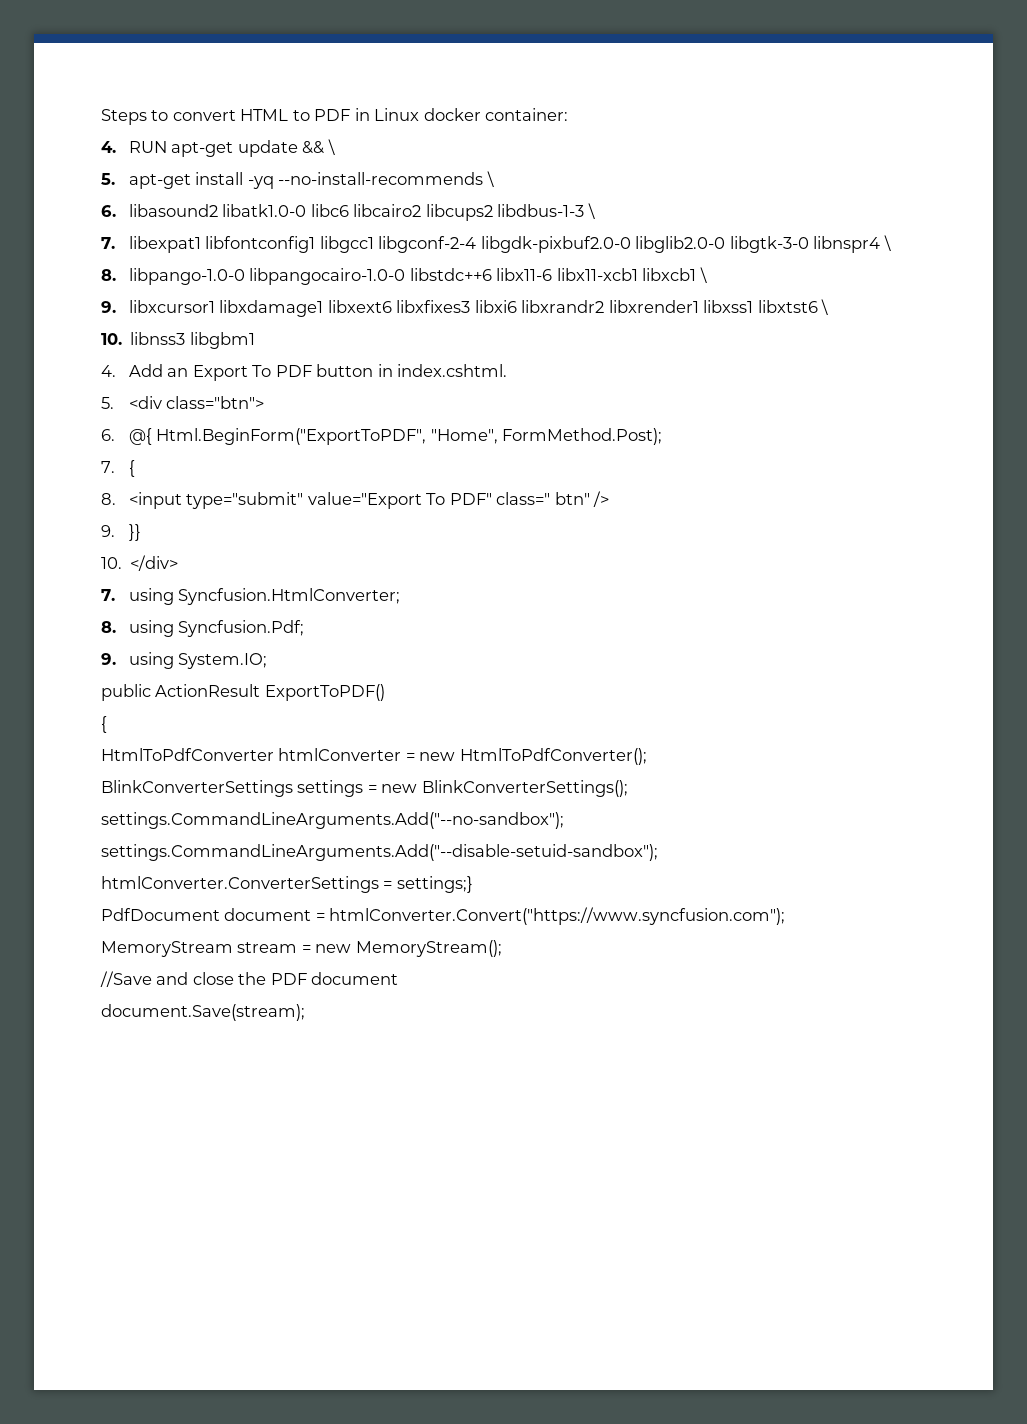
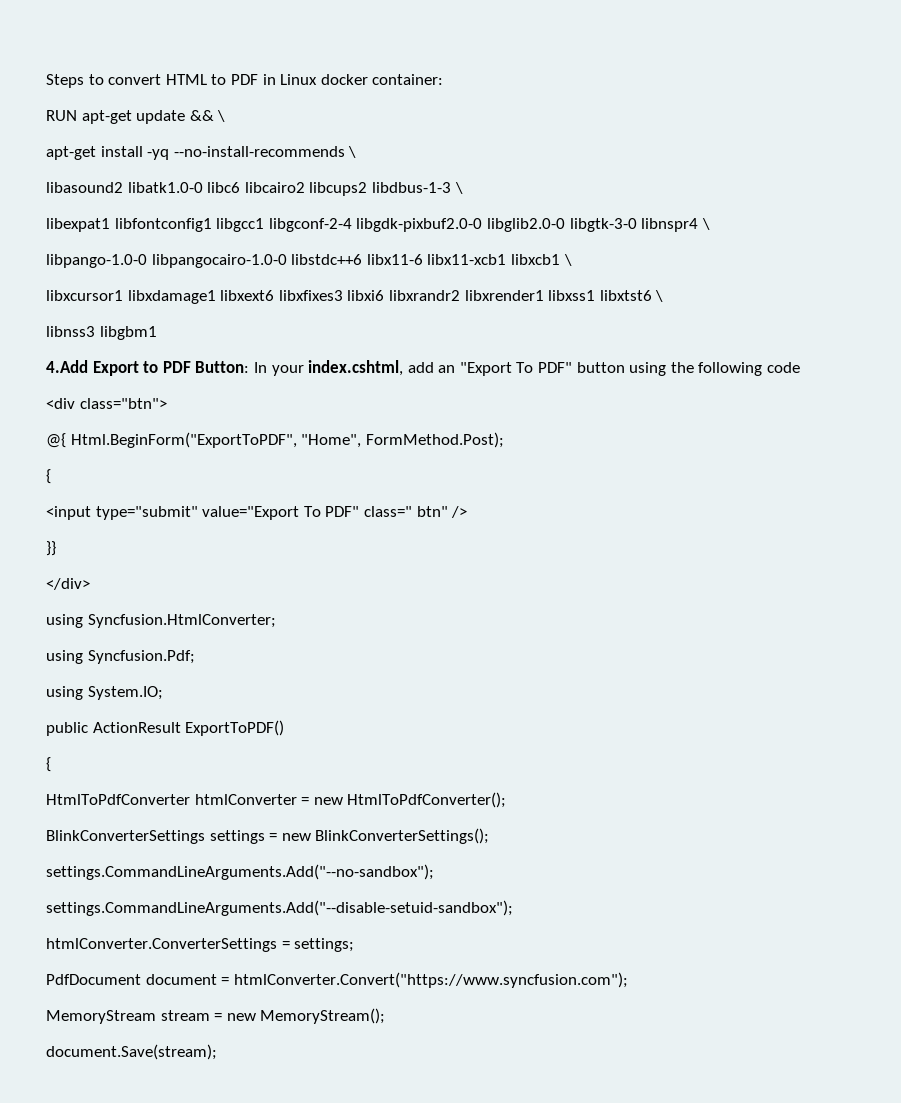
[101,141,116,153] 4. -> (444, 79) none
[101,173,115,185] 5. -> (226, 116) none
[101,205,116,217] 6. -> (357, 152) none
[101,237,115,249] 7. -> (463, 188) none
[101,269,116,281] 8. -> (710, 224) none
[101,301,116,313] 9. -> (572, 260) none
[101,333,122,345] 10. -> (664, 296) none
[101,364,508,381] [101,397,114,409] 4. Add an Export To PDF button in index.cshtml. // 5. -> [46,360,801,376] 4.Add Export to PDF Button: In your index.cshtml, add an "Export To PDF" button using the following code //
[101,429,115,441] 6. -> (167, 403) none
[101,460,135,477] [101,493,116,505] 7. { // 8. -> [46,469,51,484] { //
[101,525,115,537] 9. -> (468, 512) none
[101,557,122,569] 10. -> (56, 548) none
[101,589,115,601] 7. -> (90, 584) none
[101,621,116,633] 8. -> (276, 621) none
[101,653,116,665] 9. -> (195, 657) none
[396,876,473,893] settings;} -> [294,938,355,952] settings;
[100,971,399,987] // //Save and close the PDF document -> (386, 1016) none

